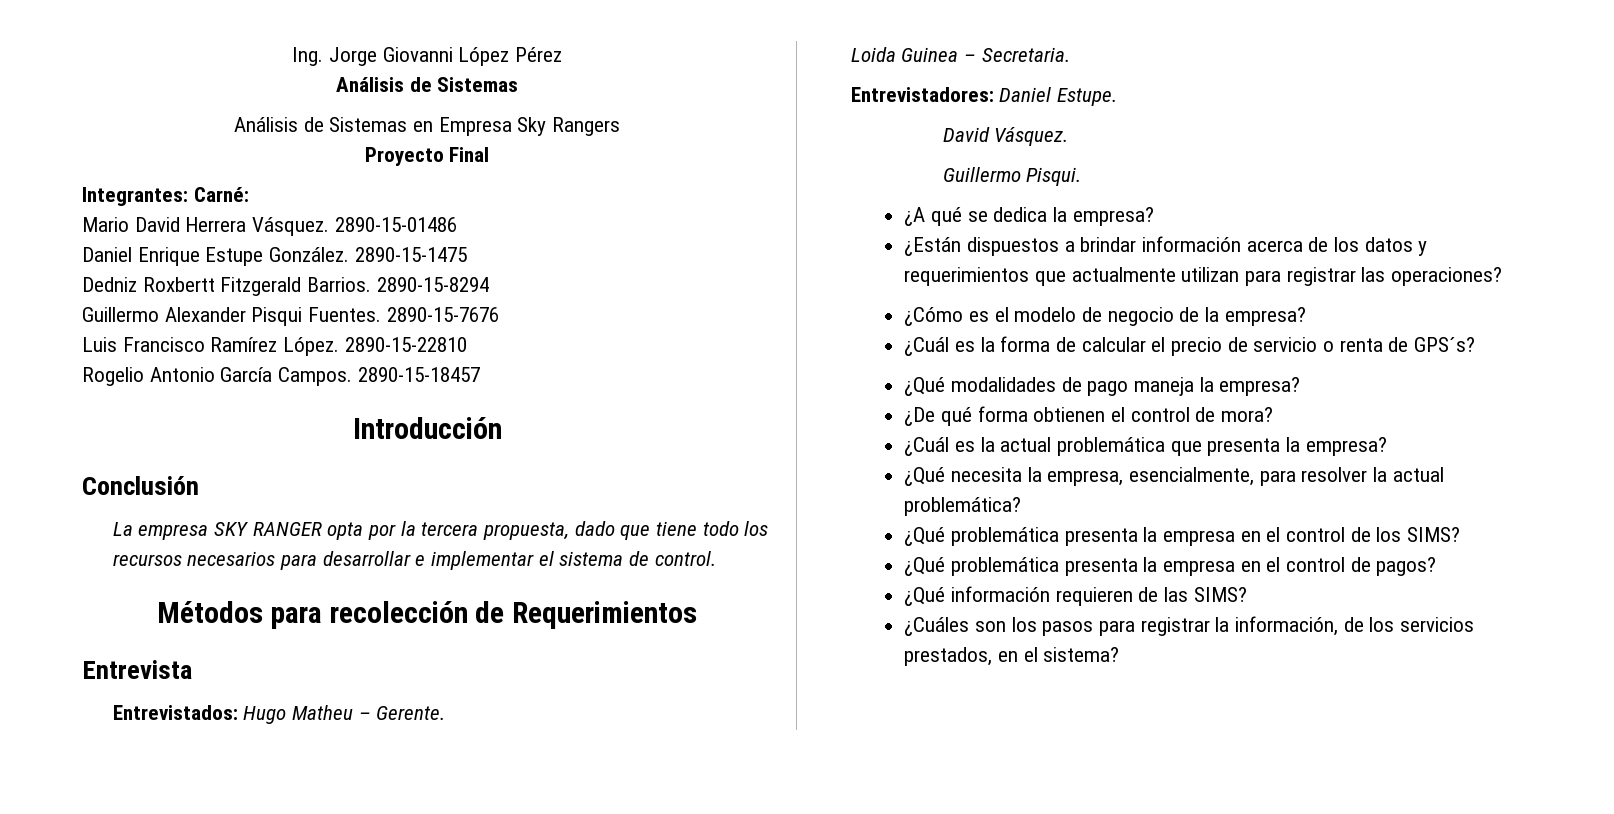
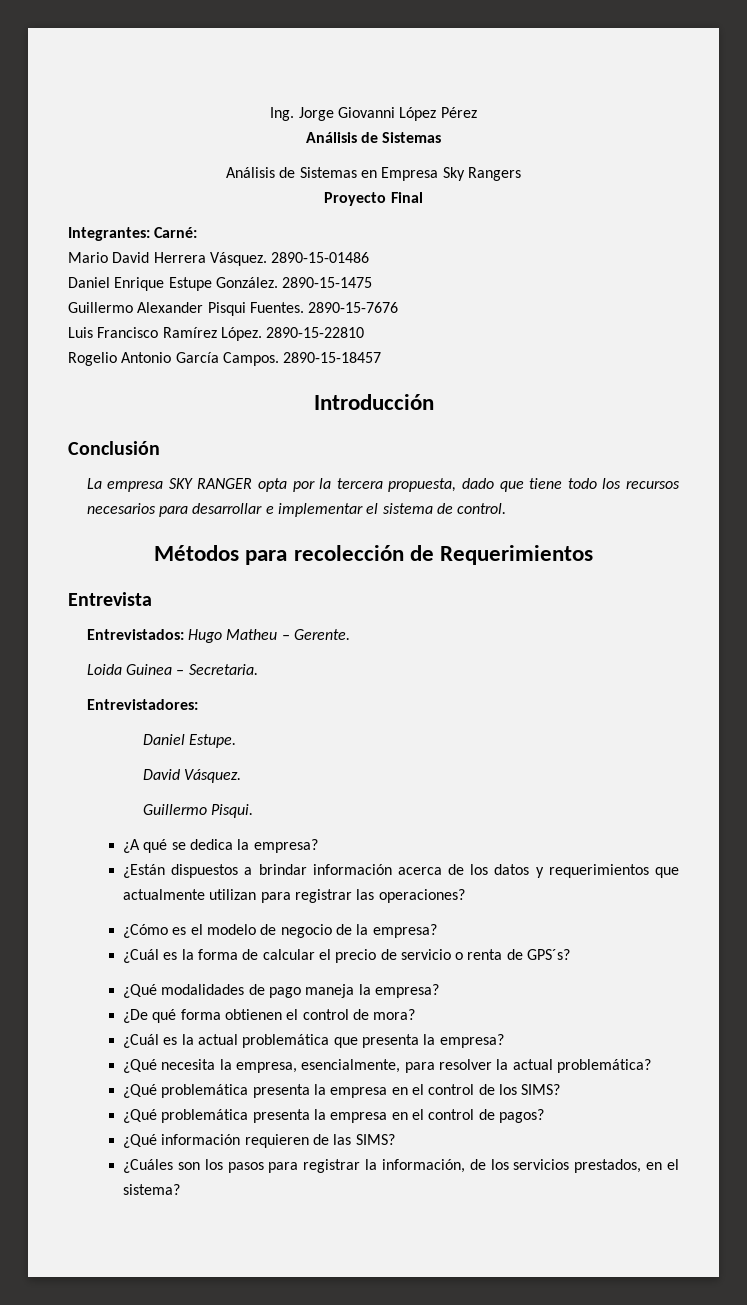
[82,277,489,296] // Dedniz Roxbertt Fitzgerald Barrios. 2890-15-8294 -> (373, 282) none
(994, 94) none -> (198, 704) //

